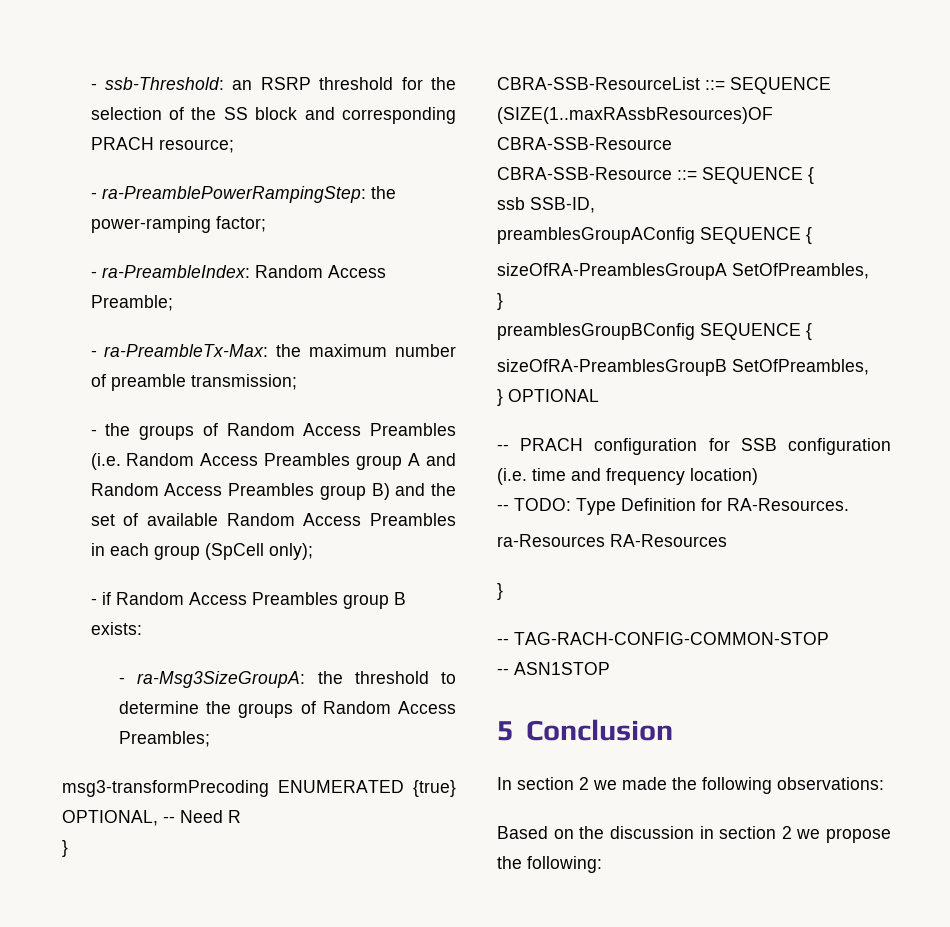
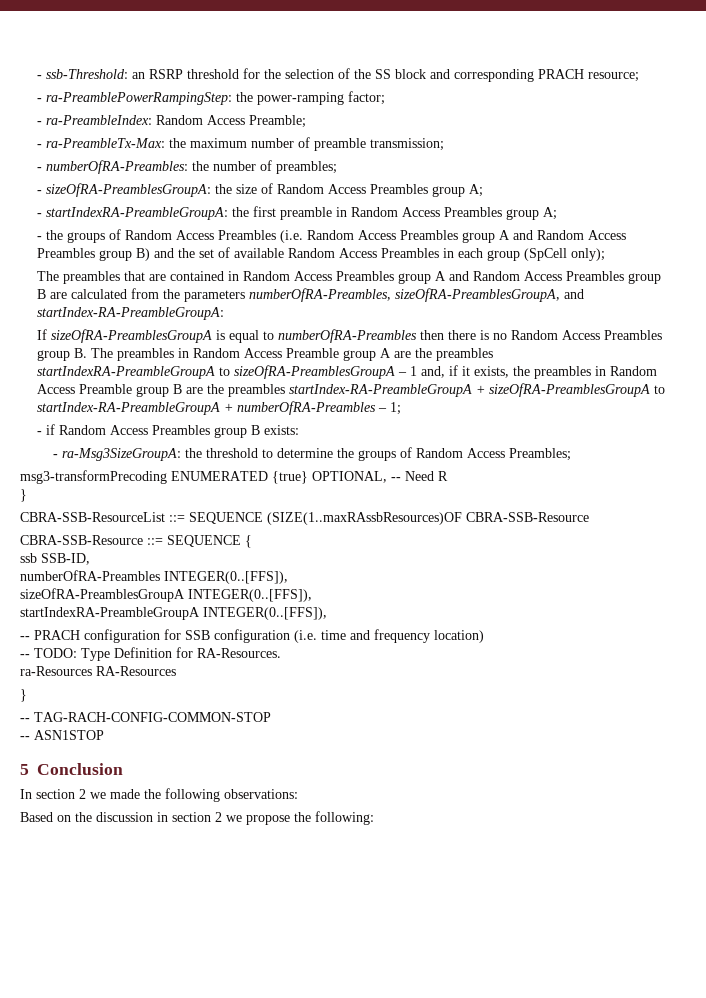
(297, 382) none -> [36,160,337,174] [36,183,483,197] [36,206,557,220] // - numberOfRA-Preambles: the number of preambles; // - sizeOfRA-PreamblesGroupA: the size of Random Access Preambles group A; // - startIndexRA-PreambleGroupA: the first preamble in Random Access Preambles group A;
(313, 551) none -> [36,271,661,284] [36,288,584,302] [36,307,224,320] [36,329,662,343] [36,348,493,361] [36,365,657,379] [36,383,665,397] [36,401,401,415] // The preambles that are contained in Random Access Preambles group A and Random Access Preambles group B are calculated from the parameters numberOfRA-Preambles, sizeOfRA-PreamblesGroupA, and startIndex-RA-PreambleGroupA: // If sizeOfRA-PreamblesGroupA is equal to numberOfRA-Preambles then there is no Random Access Preambles group B. The preambles in Random Access Preamble group A are the preambles startIndexRA-PreambleGroupA to sizeOfRA-PreamblesGroupA – 1 and, if it exists, the preambles in Random Access Preamble group B are the preambles startIndex-RA-PreambleGroupA + sizeOfRA-PreamblesGroupA to startIndex-RA-PreambleGroupA + numberOfRA-Preambles – 1;
[497,227,812,244] [497,263,869,280] [497,293,503,310] [497,323,812,340] [497,359,869,376] [497,389,599,406] preamblesGroupAConfig SEQUENCE { // sizeOfRA-PreamblesGroupA SetOfPreambles, // } // preamblesGroupBConfig SEQUENCE { // sizeOfRA-PreamblesGroupB SetOfPreambles, // } OPTIONAL -> [20,570,288,584] [20,588,312,602] [20,607,327,620] numberOfRA-Preambles INTEGER(0..[FFS]), // sizeOfRA-PreamblesGroupA INTEGER(0..[FFS]), // startIndexRA-PreambleGroupA INTEGER(0..[FFS]),

